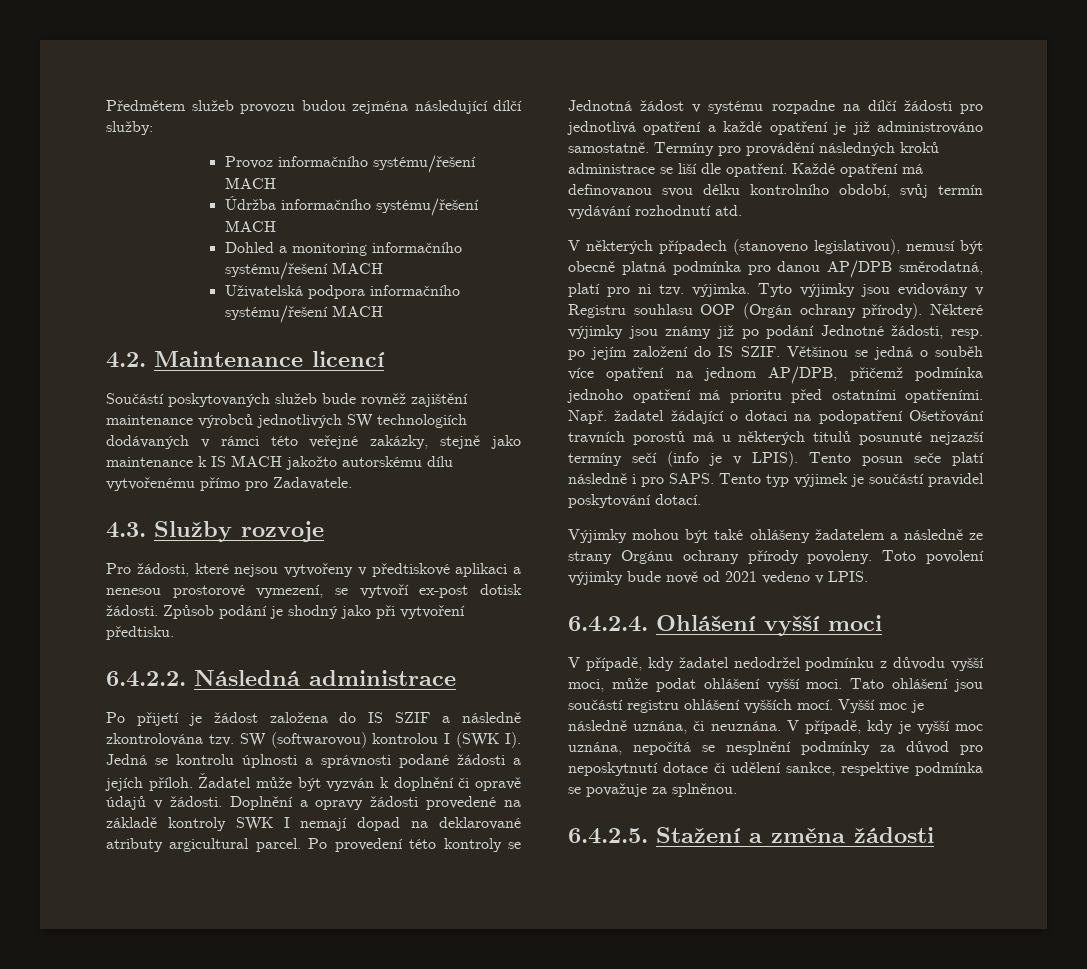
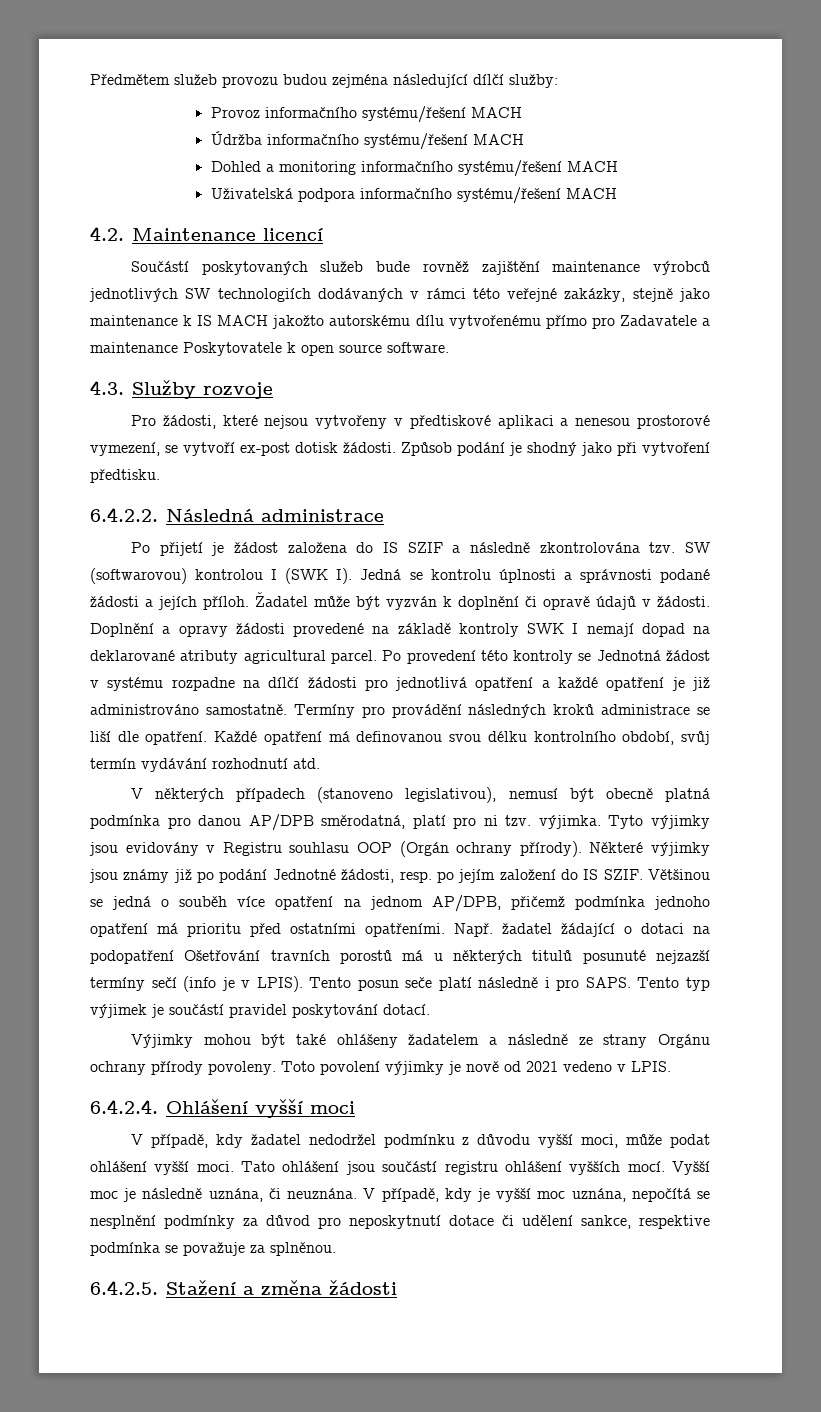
[273,477,352,490] Zadavatele. -> [619,315,710,326] [90,342,449,356] Zadavatele a maintenance Poskytovatele k open source software.
[169,838,250,852] argicultural -> [243,650,326,664] agricultural
[627,571,661,582] bude -> [448,1061,461,1075] je

